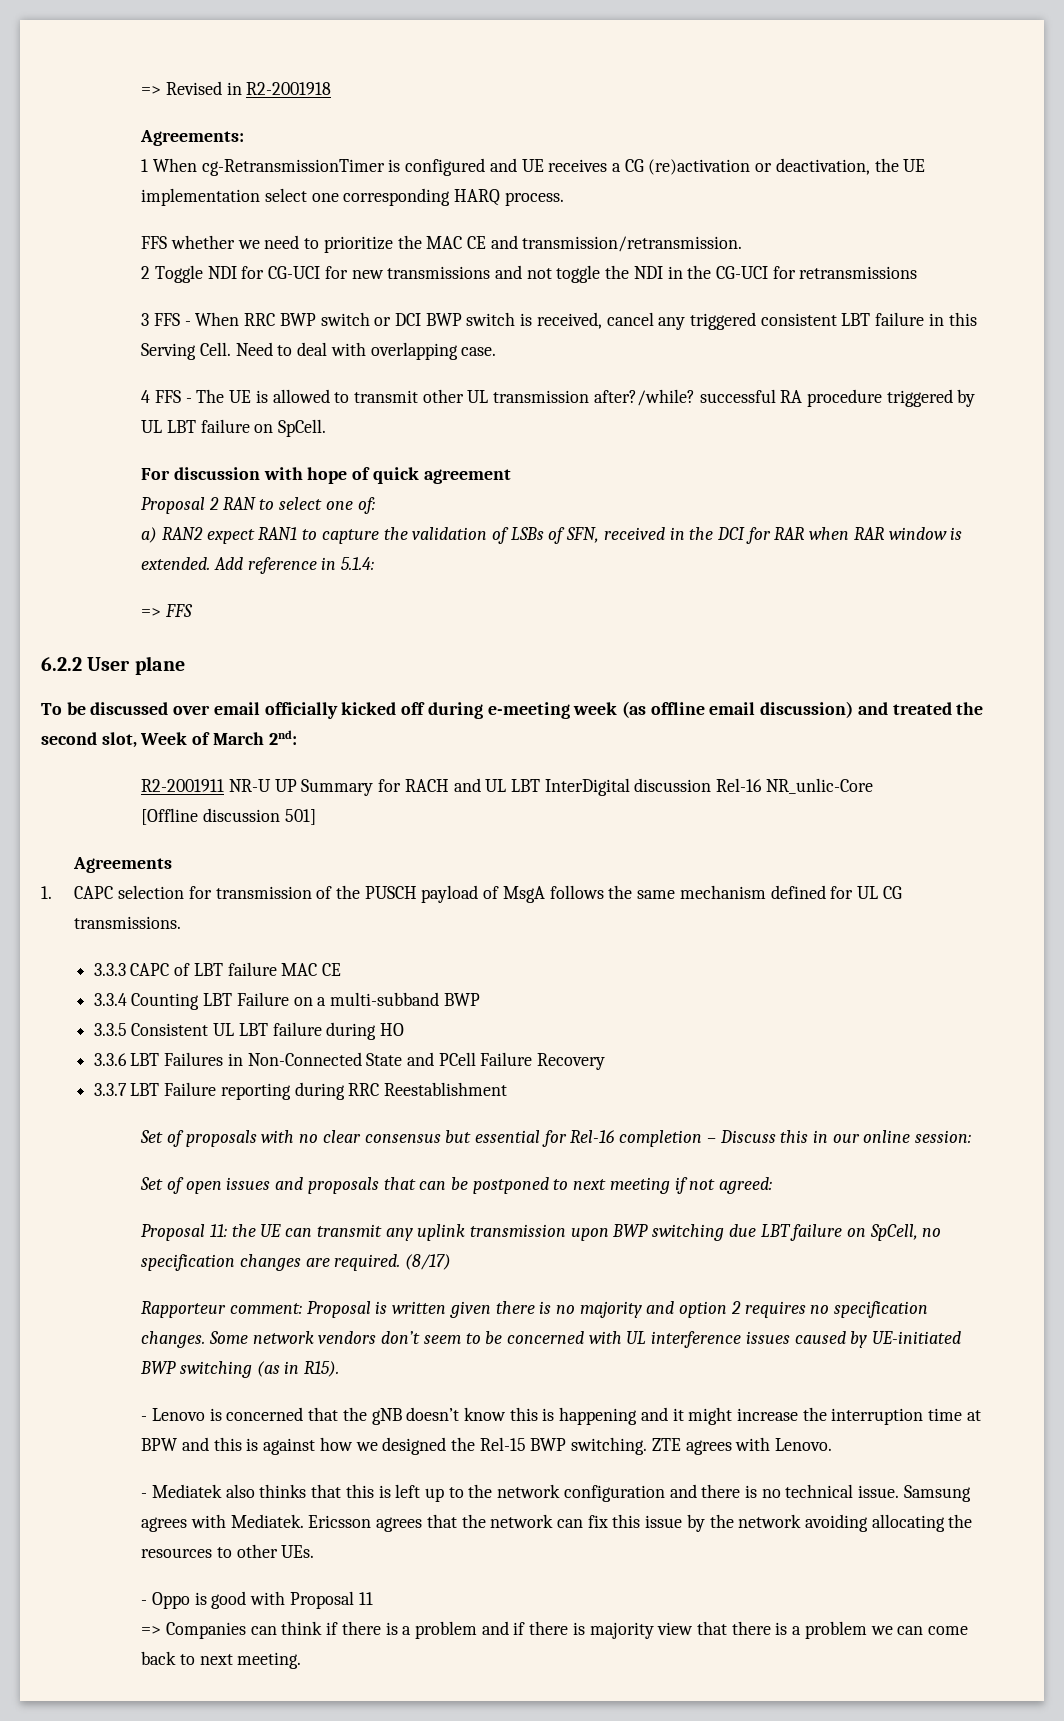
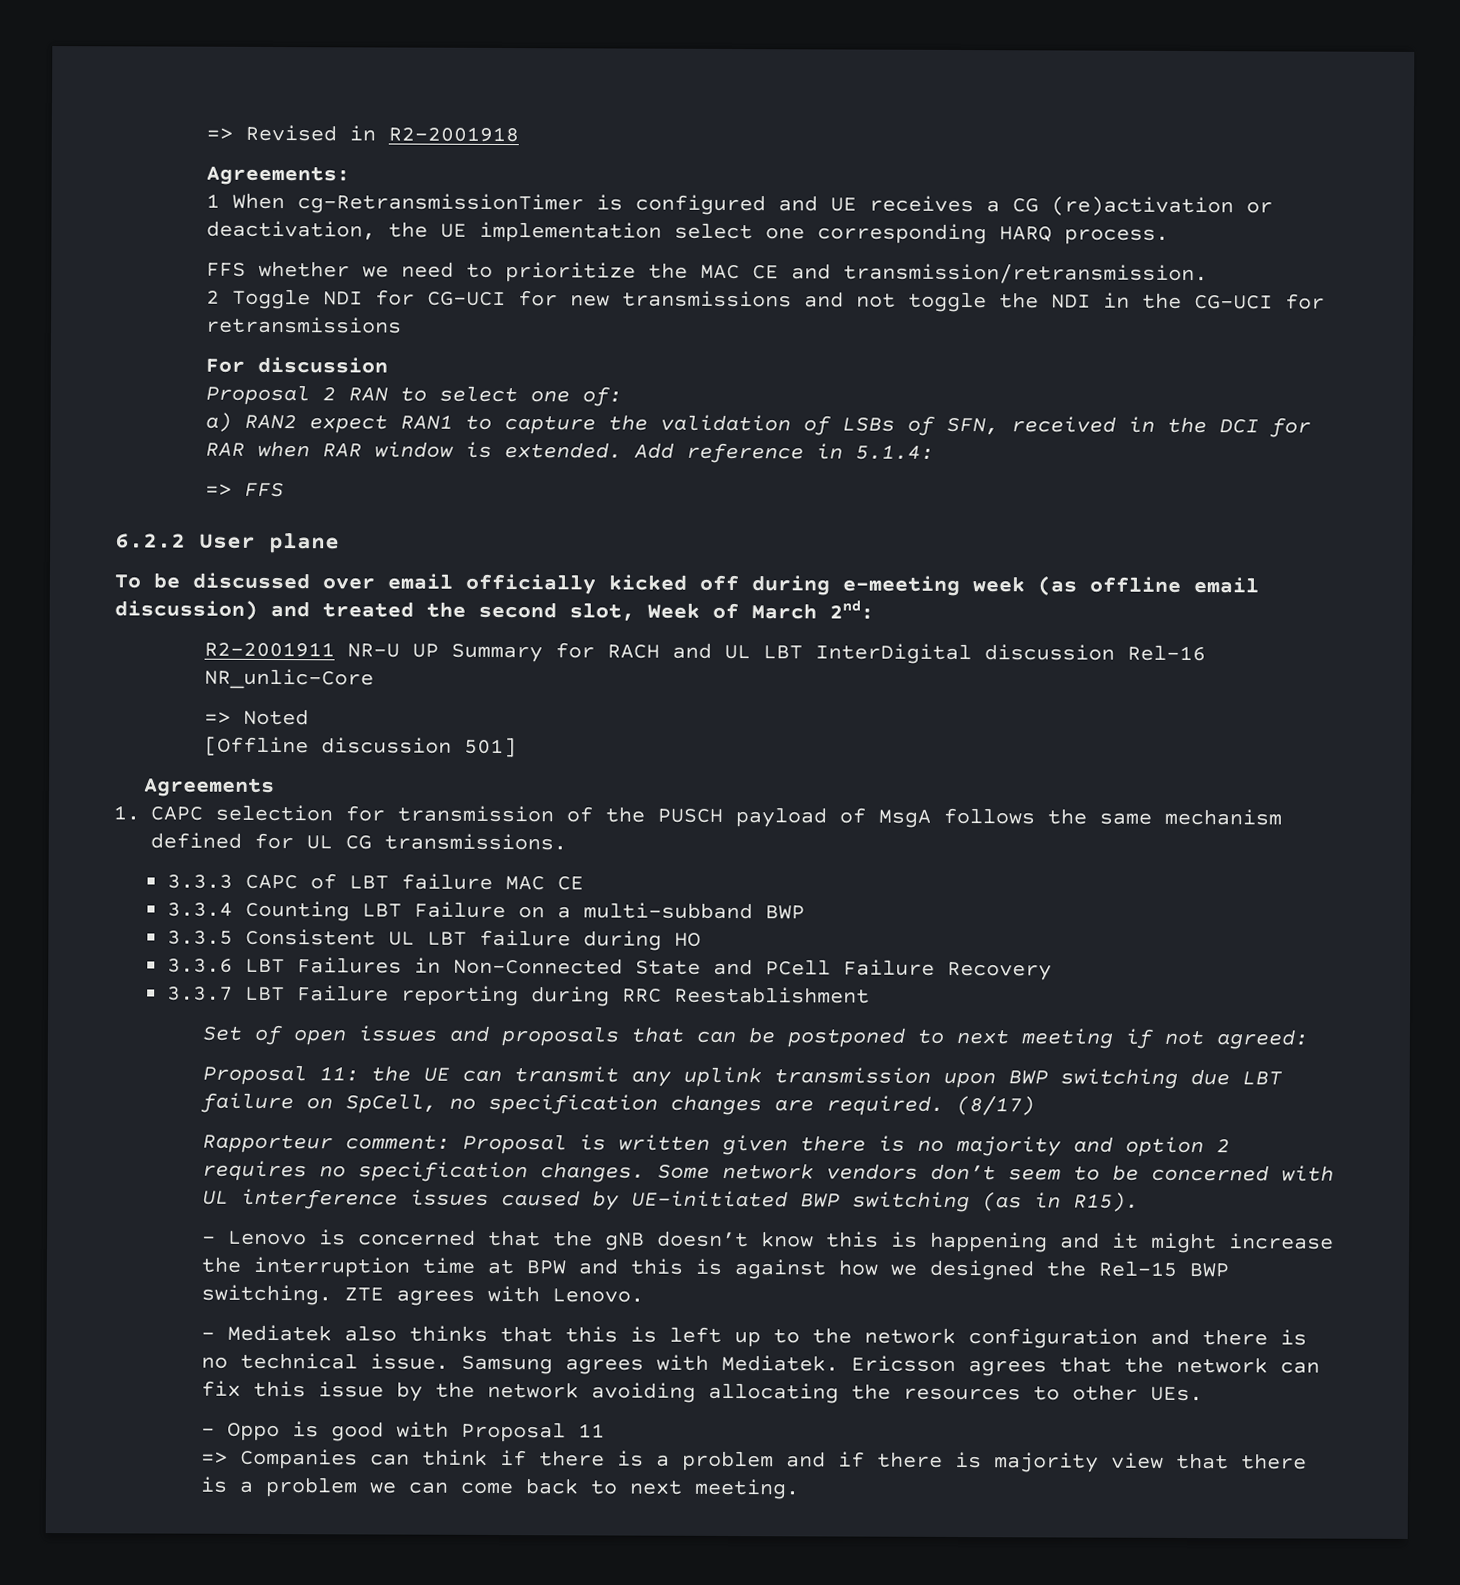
[141,312,977,330] [141,342,497,360] [141,389,976,407] [141,419,327,437] [141,467,511,484] 3 FFS - When RRC BWP switch or DCI BWP switch is received, cancel any triggered consistent LBT failure in this Serving Cell. Need to deal with overlapping case. // 4 FFS - The UE is allowed to transmit other UL transmission after?/while? successful RA procedure triggered by UL LBT failure on SpCell. // For discussion with hope of quick agreement -> [204,356,388,374] For discussion
(873, 786) none -> [203,708,309,726] // => Noted
[140,1130,972,1147] // Set of proposals with no clear consensus but essential for Rel-16 completion – Discuss this in our online session: -> (871, 995) none

